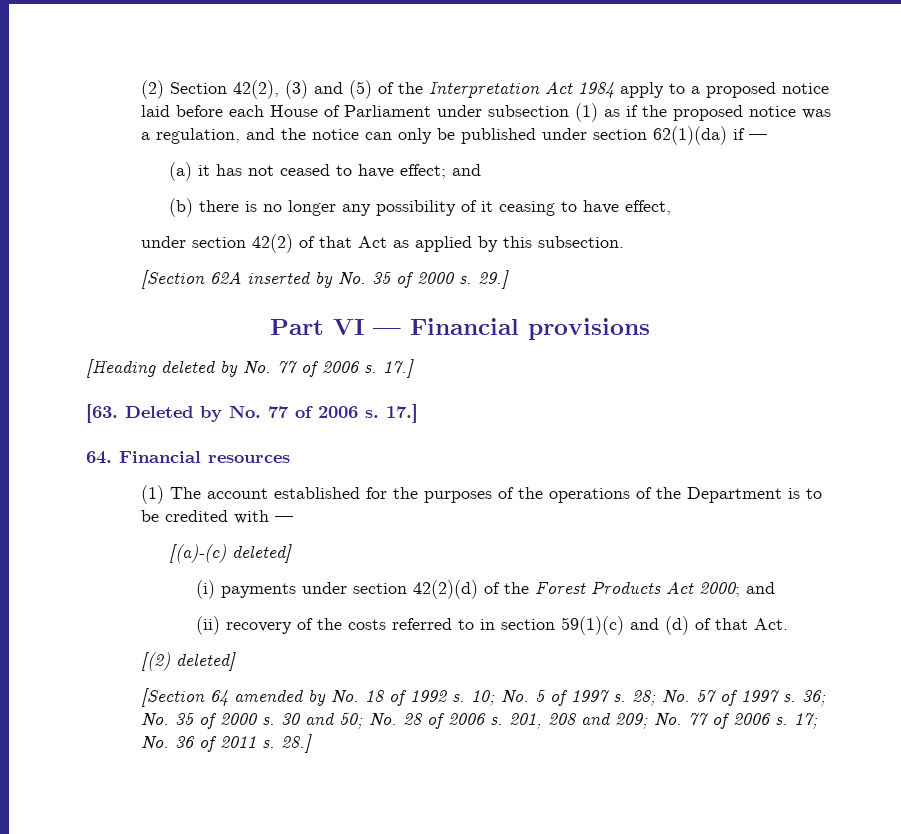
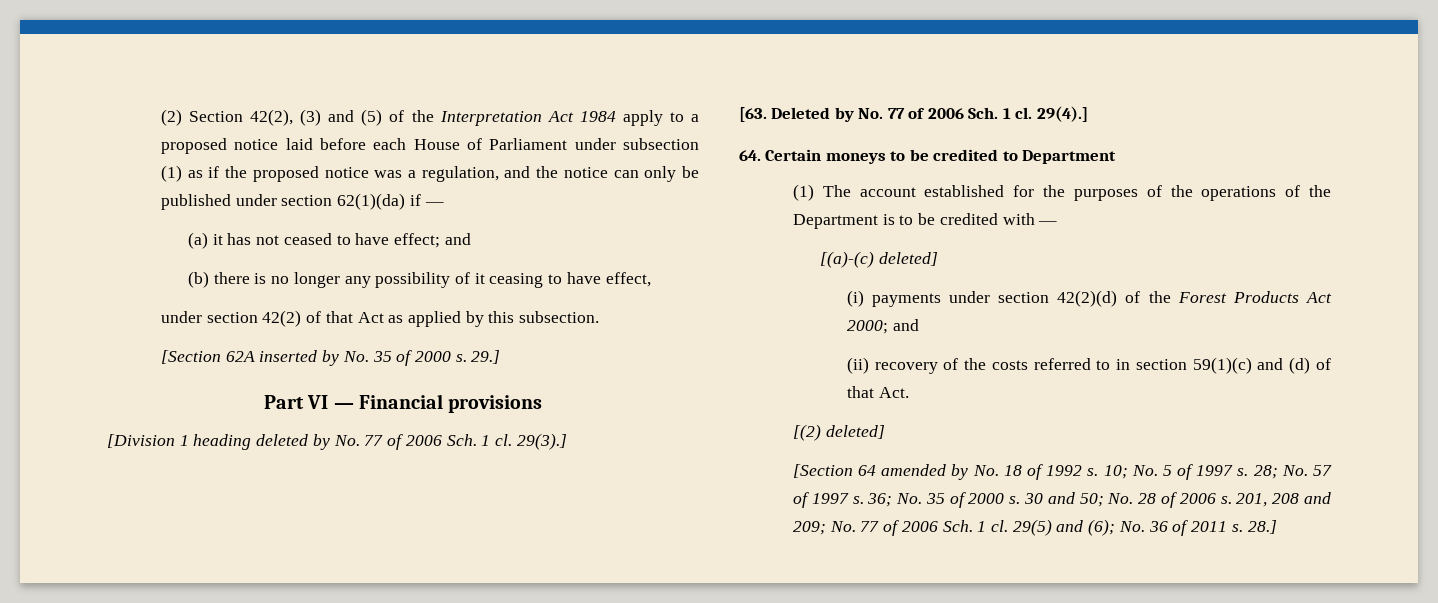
[86,359,156,378] [Heading -> [107,434,252,450] [Division 1 heading
[364,359,414,378] s. 17.] -> [446,433,567,450] Sch. 1 cl. 29(3).]
[365,404,418,423] [86,451,290,464] s. 17.] // 64. Financial resources -> [968,106,1088,122] [739,149,1117,164] Sch. 1 cl. 29(4).] // 64. Certain moneys to be credited to Department
[775,713,819,729] s. 17; -> [942,519,1116,536] Sch. 1 cl. 29(5) and (6);

